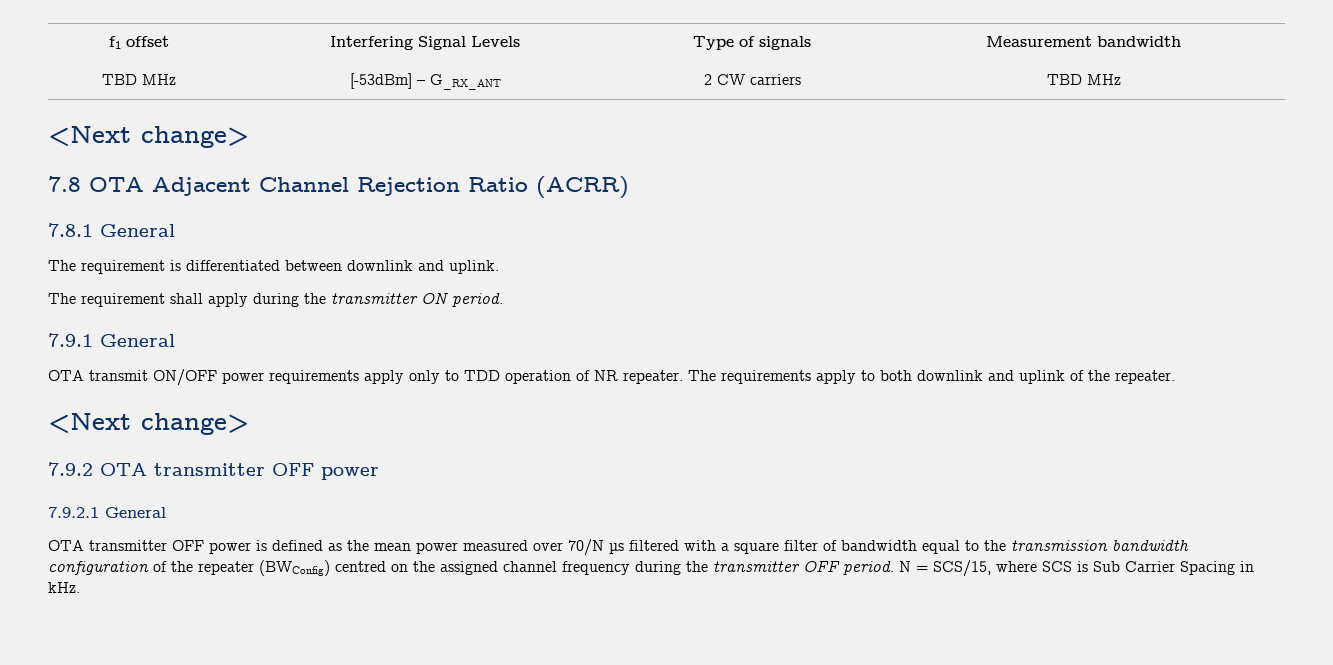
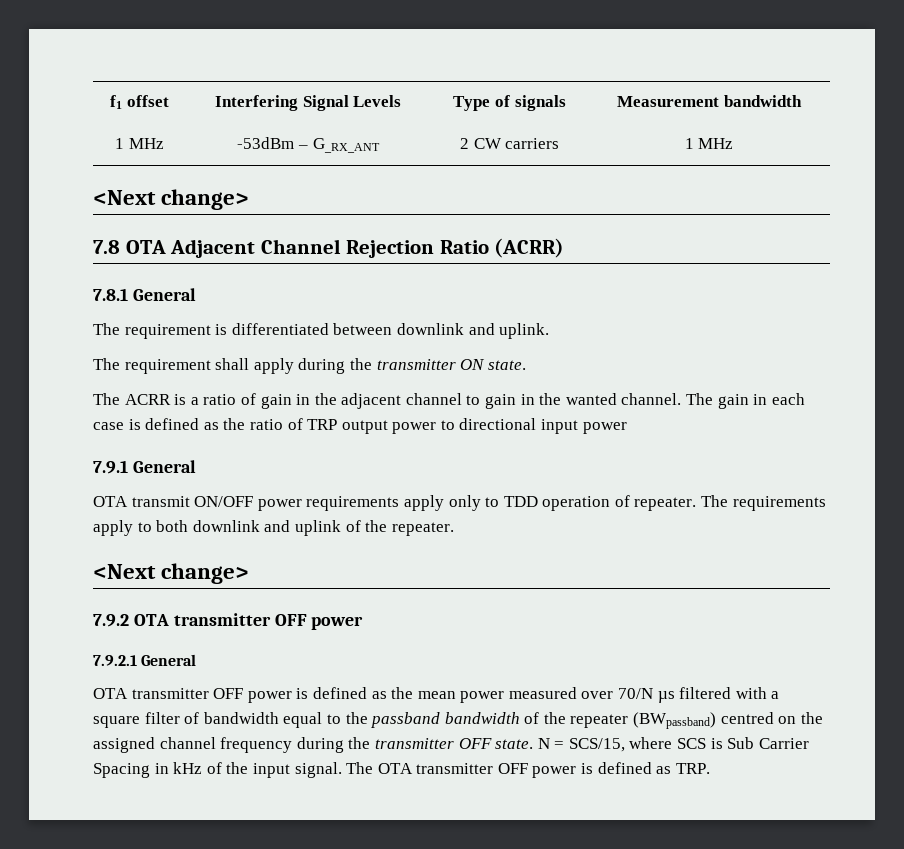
[101,74,137,85] TBD -> [115,138,125,149] 1
[349,73,412,89] [-53dBm] -> [237,137,295,149] -53dBm
[1046,74,1082,85] TBD -> [684,138,694,149] 1
[452,293,503,307] period. -> [487,360,526,370] [93,393,805,409] [93,418,627,434] state. // The ACRR is a ratio of gain in the adjacent channel to gain in the wanted channel. The gain in each case is defined as the ratio of TRP output power to directional input power
[594,370,618,381] NR -> (630, 501) none
[1011,540,1189,551] [48,561,149,575] transmission bandwidth configuration -> [371,712,520,728] passband bandwidth
[259,560,330,576] (BWConfig) -> [633,712,717,729] (BWpassband)
[843,561,894,575] period. -> [495,739,534,749] state.
[48,582,80,593] kHz. -> [173,762,710,778] kHz of the input signal. The OTA transmitter OFF power is defined as TRP.

